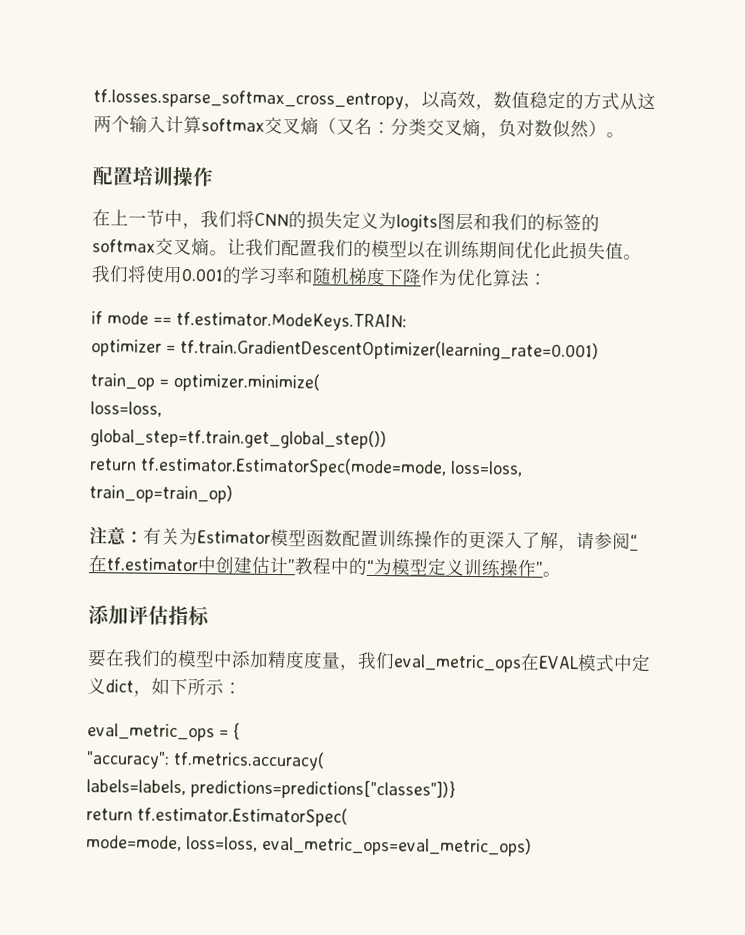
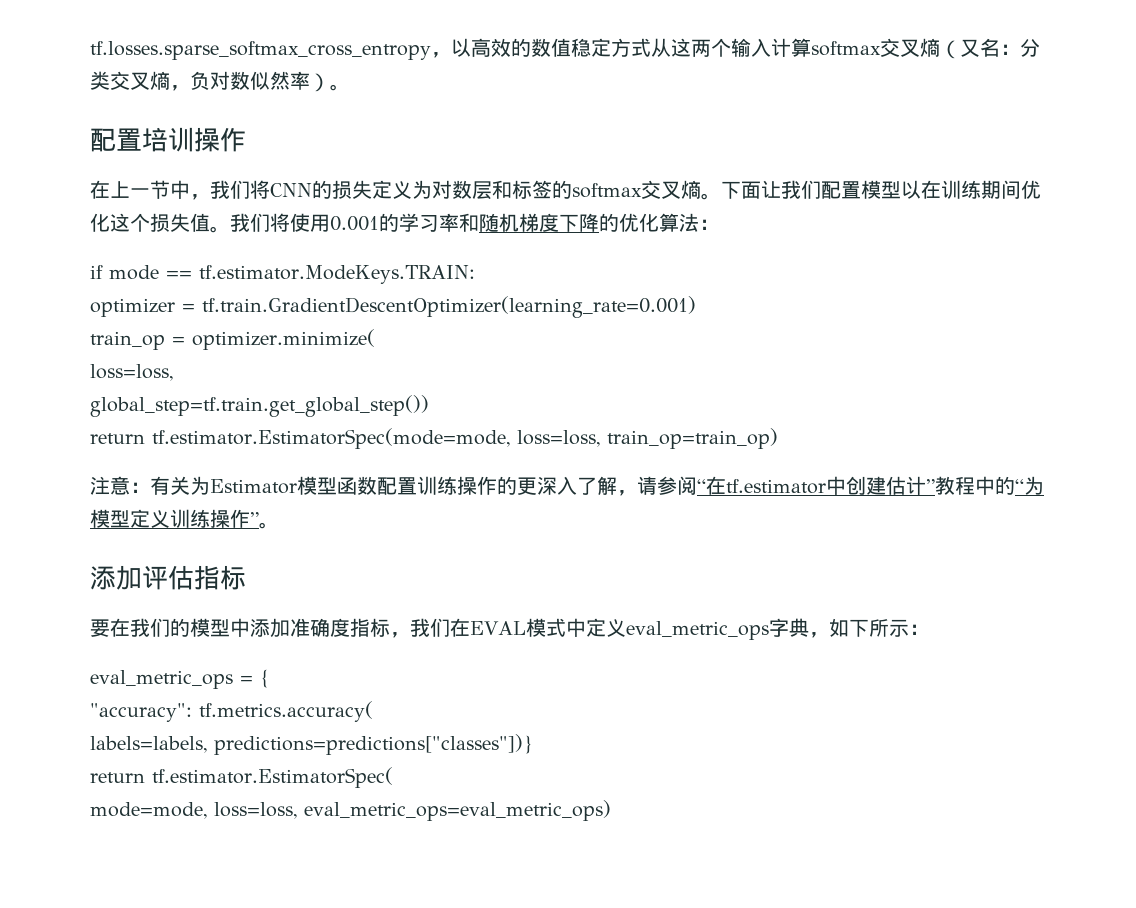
[475,104,494,111] ， -> [511,38,531,57] 的
[565,91,584,110] 的 -> (611, 47) none
(589, 129) none -> [290,71,310,90] 率
[396,212,546,232] logits图层和我们的 -> [432,180,512,200] 对数层和
(228, 253) none -> [721,181,761,199] 下面
[317,239,372,257] 我们的 -> (861, 190) none
[551,241,570,260] 此 -> [110,213,150,232] 这个
[420,268,458,286] 作为 -> [599,213,619,232] 的
[267,650,522,673] 精度度量，我们eval_metric_ops -> [290,618,450,638] 准确度指标，我们
[105,679,134,693] dict -> [625,618,809,640] eval_metric_ops字典

